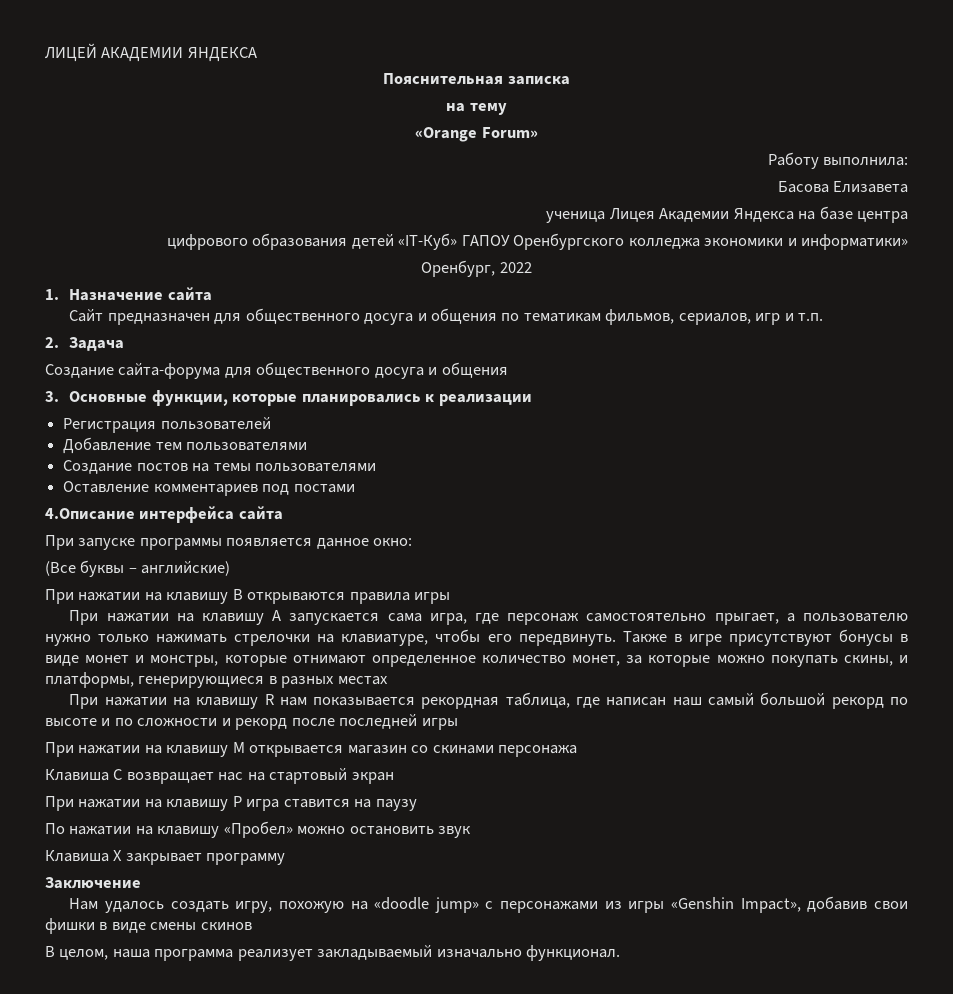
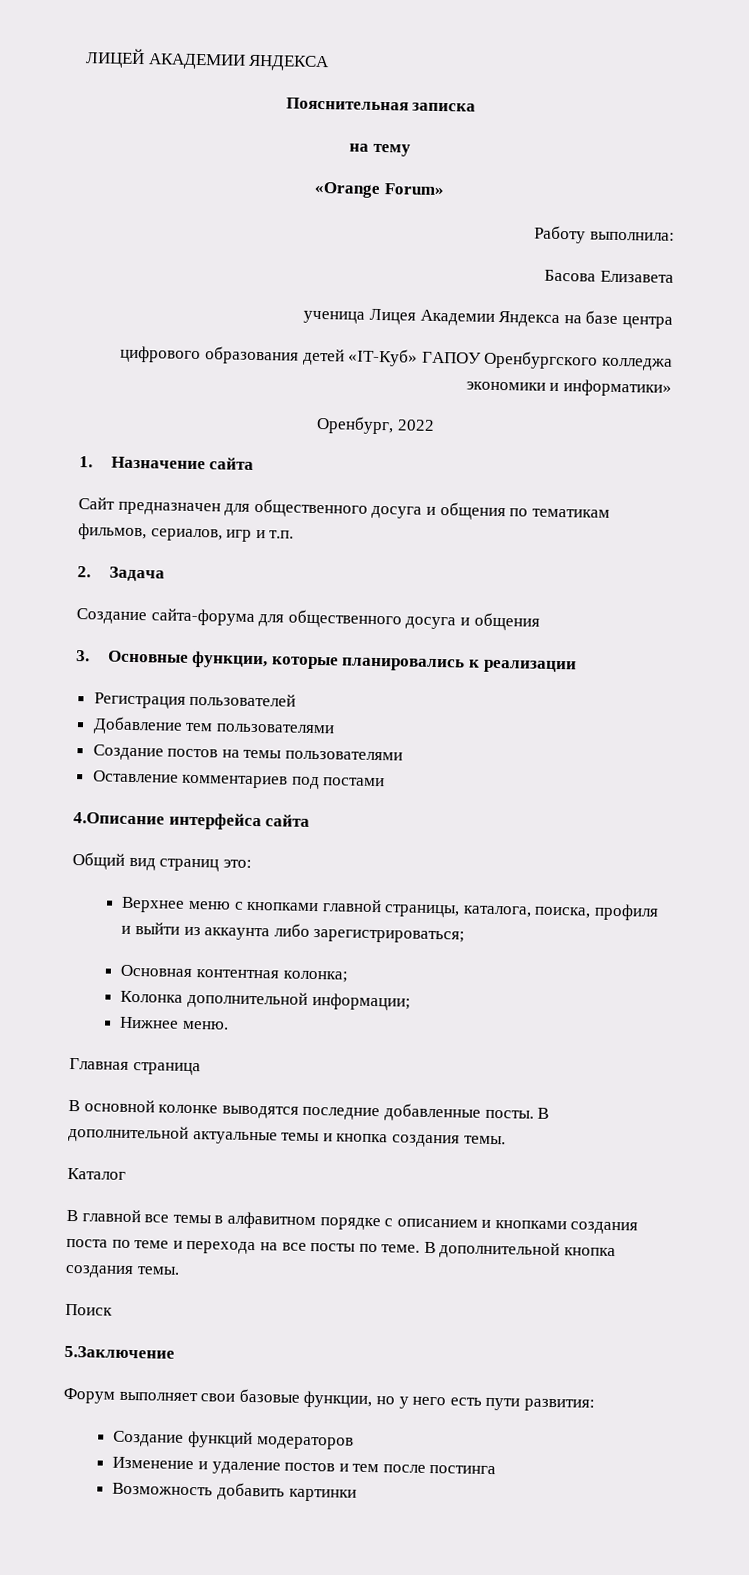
[45,535,413,550] [45,560,231,577] [45,589,451,604] [69,610,909,625] [45,629,908,646] [45,655,908,667] [45,672,388,688] [69,692,908,709] [45,714,458,730] [45,742,578,757] [45,768,394,784] [45,796,417,811] [45,821,472,838] [45,850,286,865] [45,877,141,889] [69,896,908,913] [45,918,252,934] [45,945,621,961] При запуске программы появляется данное окно: // (Все буквы – английские) // При нажатии на клавишу В открываются правила игры // При нажатии на клавишу А запускается сама игра, где персонаж самостоятельно прыгает, а пользователю нужно только нажимать стрелочки на клавиатуре, чтобы его передвинуть. Также в игре присутствуют бонусы в виде монет и монстры, которые отнимают определенное количество монет, за которые можно покупать скины, и платформы, генерирующиеся в разных местах // При нажатии на клавишу R нам показывается рекордная таблица, где написан наш самый большой рекорд по высоте и по сложности и рекорд после последней игры // При нажатии на клавишу М открывается магазин со скинами персонажа // Клавиша C возвращает нас на стартовый экран // При нажатии на клавишу Р игра ставится на паузу // По нажатии на клавишу «Пробел» можно остановить звук // Клавиша Х закрывает программу // Заключение // Нам удалось создать игру, похожую на «doodle jump» с персонажами из игры «Genshin Impact», добавив свои фишки в виде смены скинов // В целом, наша программа реализует закладываемый изначально функционал. -> [72,852,252,872] [121,896,660,921] [121,922,466,944] [120,964,348,983] [120,990,411,1011] [119,1016,229,1030] [69,1057,201,1076] [68,1099,550,1122] [68,1124,506,1148] [67,1167,126,1180] [66,1209,639,1235] [66,1238,617,1260] [65,1264,180,1279] [65,1303,113,1316] [64,1345,175,1359] [63,1387,595,1412] [113,1430,354,1450] [112,1456,497,1475] [112,1482,357,1502] Общий вид страниц это: // Верхнее меню с кнопками главной страницы, каталога, поиска, профиля и выйти из аккаунта либо зарегистрироваться; // Основная контентная колонка; // Колонка дополнительной информации; // Нижнее меню. // Главная страница // В основной колонке выводятся последние добавленные посты. В дополнительной актуальные темы и кнопка создания темы. // Каталог // В главной все темы в алфавитном порядке с описанием и кнопками создания поста по теме и перехода на все посты по теме. В дополнительной кнопка создания темы. // Поиск // 5.Заключение // Форум выполняет свои базовые функции, но у него есть пути развития: // Создание функций модераторов // Изменение и удаление постов и тем после постинга // Возможность добавить картинки

